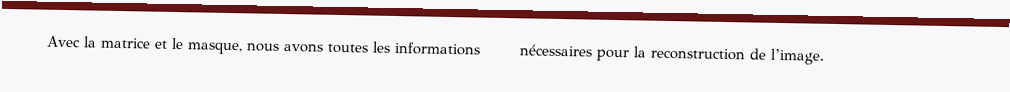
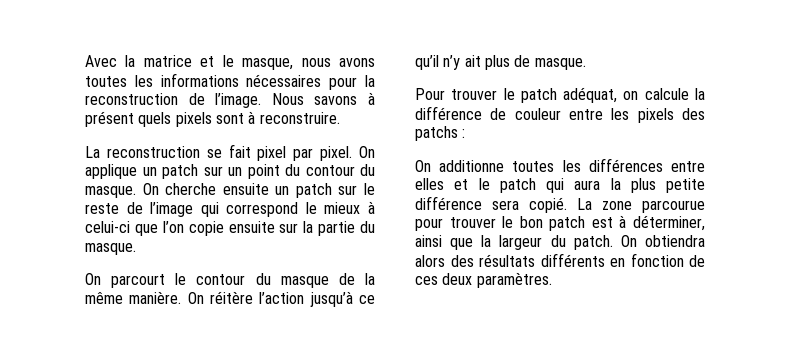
(824, 56) none -> [271,92,375,105] [85,111,340,127] [85,144,375,161] [85,164,375,179] [85,183,375,198] [85,201,375,217] [85,221,375,236] [85,243,136,255] [85,273,375,288] [85,291,375,307] [415,55,586,70] [415,87,705,103] [415,106,705,123] [415,126,466,141] [415,158,705,172] [415,178,705,193] [415,196,705,213] [415,215,705,231] [415,235,705,250] [415,253,705,267] [415,272,552,288] Nous savons à présent quels pixels sont à reconstruire. // La reconstruction se fait pixel par pixel. On applique un patch sur un point du contour du masque. On cherche ensuite un patch sur le reste de l’image qui correspond le mieux à celui-ci que l’on copie ensuite sur la partie du masque. // On parcourt le contour du masque de la même manière. On réitère l’action jusqu’à ce qu’il n’y ait plus de masque. // Pour trouver le patch adéquat, on calcule la différence de couleur entre les pixels des patchs : // On additionne toutes les différences entre elles et le patch qui aura la plus petite différence sera copié. La zone parcourue pour trouver le bon patch est à déterminer, ainsi que la largeur du patch. On obtiendra alors des résultats différents en fonction de ces deux paramètres.

